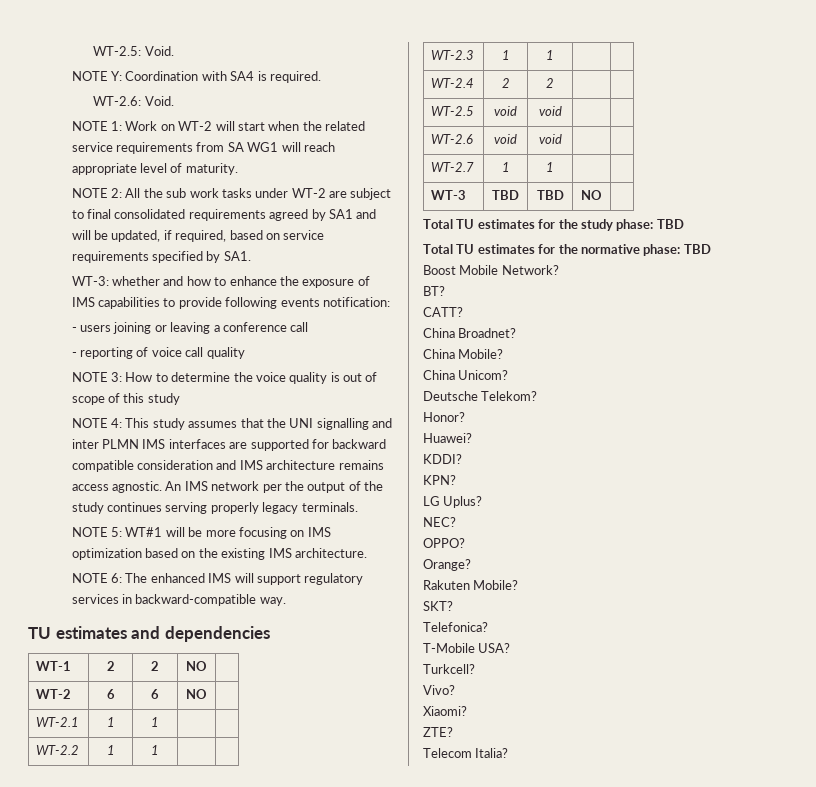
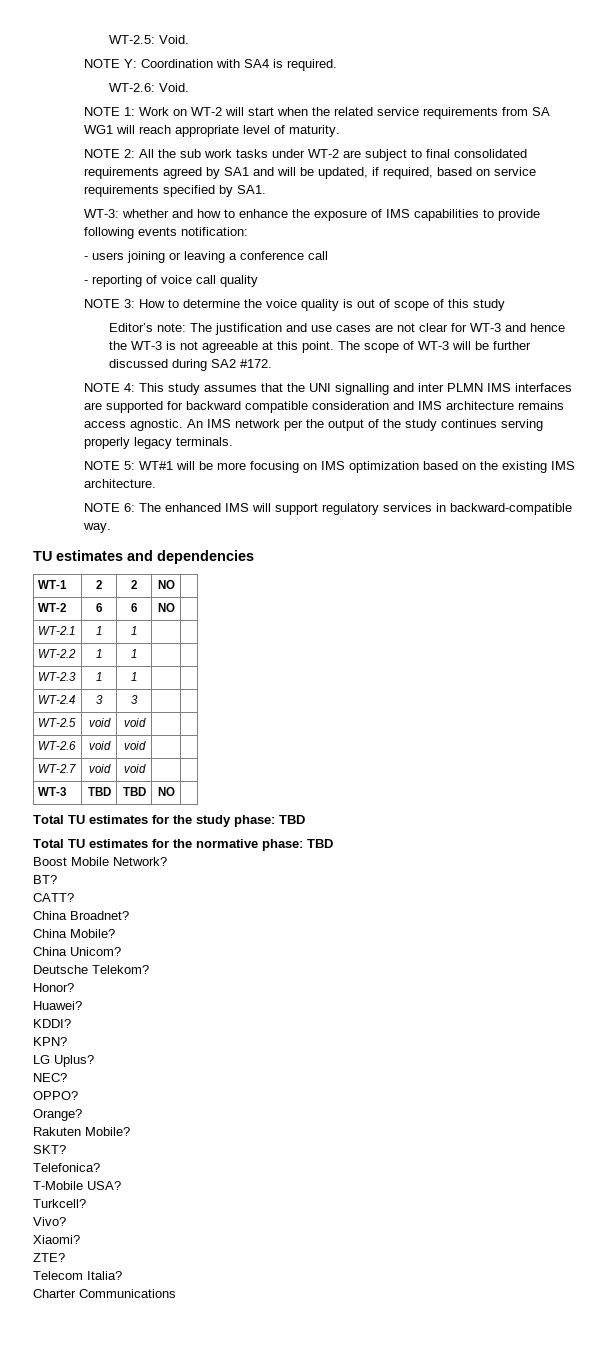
(180, 399) none -> [109,323,566,335] [109,341,532,353] [109,359,273,371] // Editor’s note: The justification and use cases are not clear for WT-3 and hence the WT-3 is not agreeable at this point. The scope of WT-3 will be further discussed during SA2 #172.
[501,78,510,88] [546,78,554,88] 2 | 2 -> [96,695,103,704] [131,695,138,704] 3 | 3
[501,162,510,172] [546,162,554,172] 1 | 1 -> [88,764,111,773] [123,764,146,773] void | void
(509, 753) none -> [33,1289,176,1298] // Charter Communications

